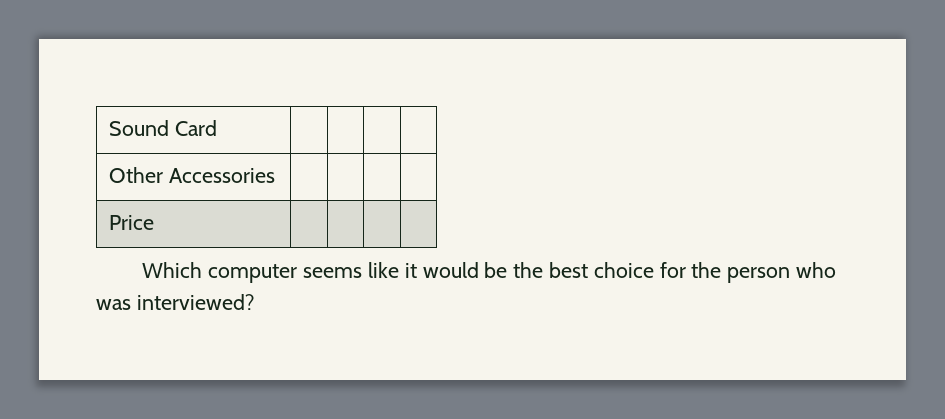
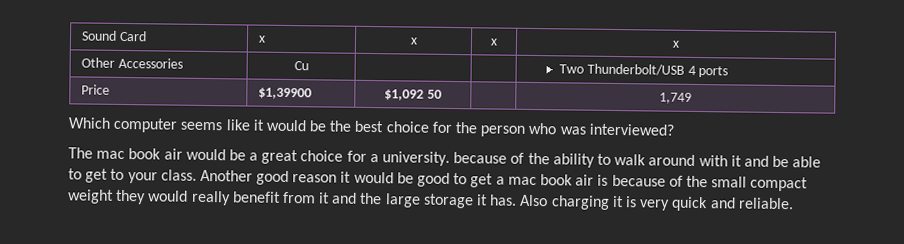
[108,167,275,183] [108,215,154,230] | | | // Other Accessories | | | | // Price | | | | -> [258,35,267,43] [409,37,418,45] [490,38,498,46] [672,40,680,48] [81,57,183,69] [293,61,309,71] [558,63,729,78] [81,84,111,95] [258,87,313,100] [384,89,442,101] [659,92,692,104] x | x | x | x // Other Accessories | Cu | | | Two Thunderbolt/USB 4 ports // Price | $1,39900 | $1,092 50 | | 1,749
(254, 302) none -> [68,147,822,168] [68,168,809,192] [67,189,794,212] // The mac book air would be a great choice for a university. because of the ability to walk around with it and be able to get to your class. Another good reason it would be good to get a mac book air is because of the small compact weight they would really benefit from it and the large storage it has. Also charging it is very quick and reliable.

